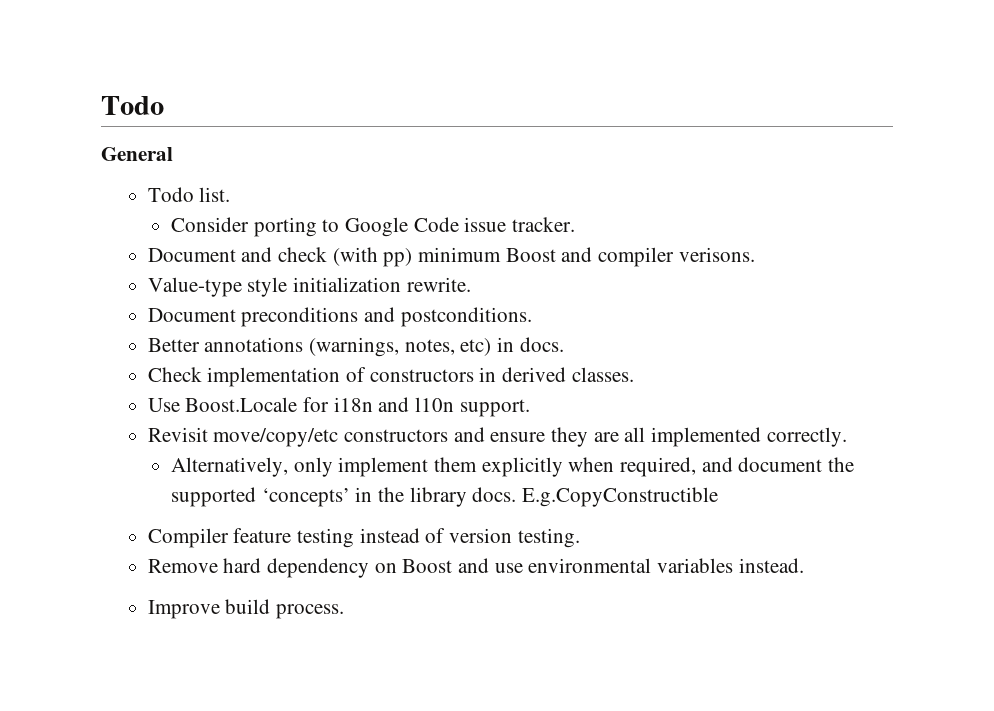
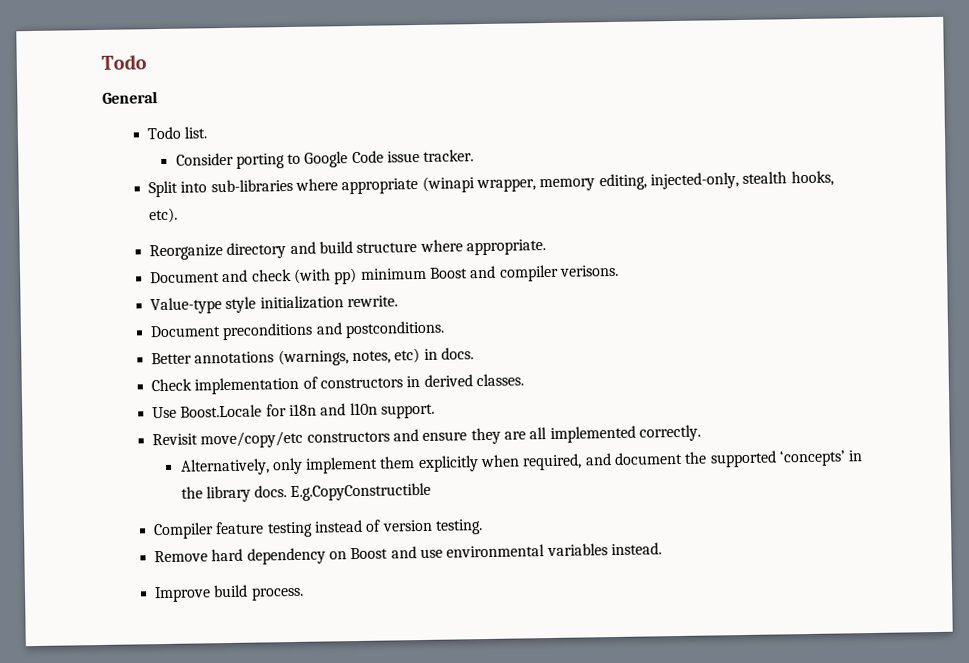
(575, 224) none -> [148,170,834,198] [149,207,179,224] [149,239,546,261] // Split into sub-libraries where appropriate (winapi wrapper, memory editing, injected-only, stealth hooks, etc). // Reorganize directory and build structure where appropriate.

